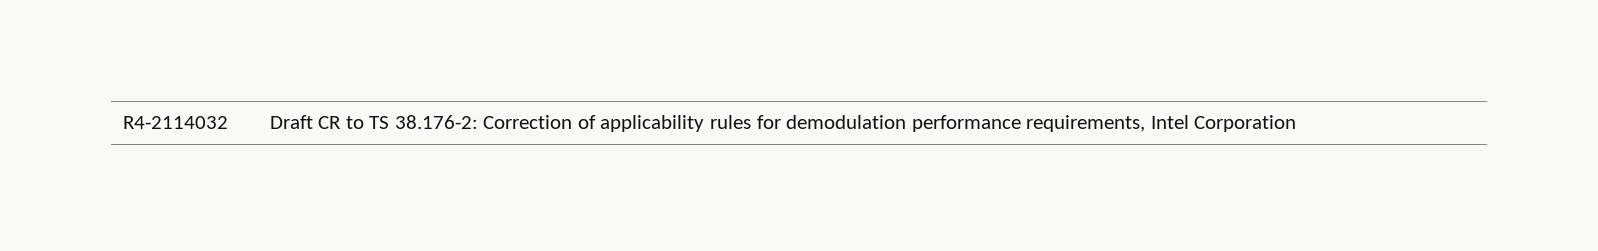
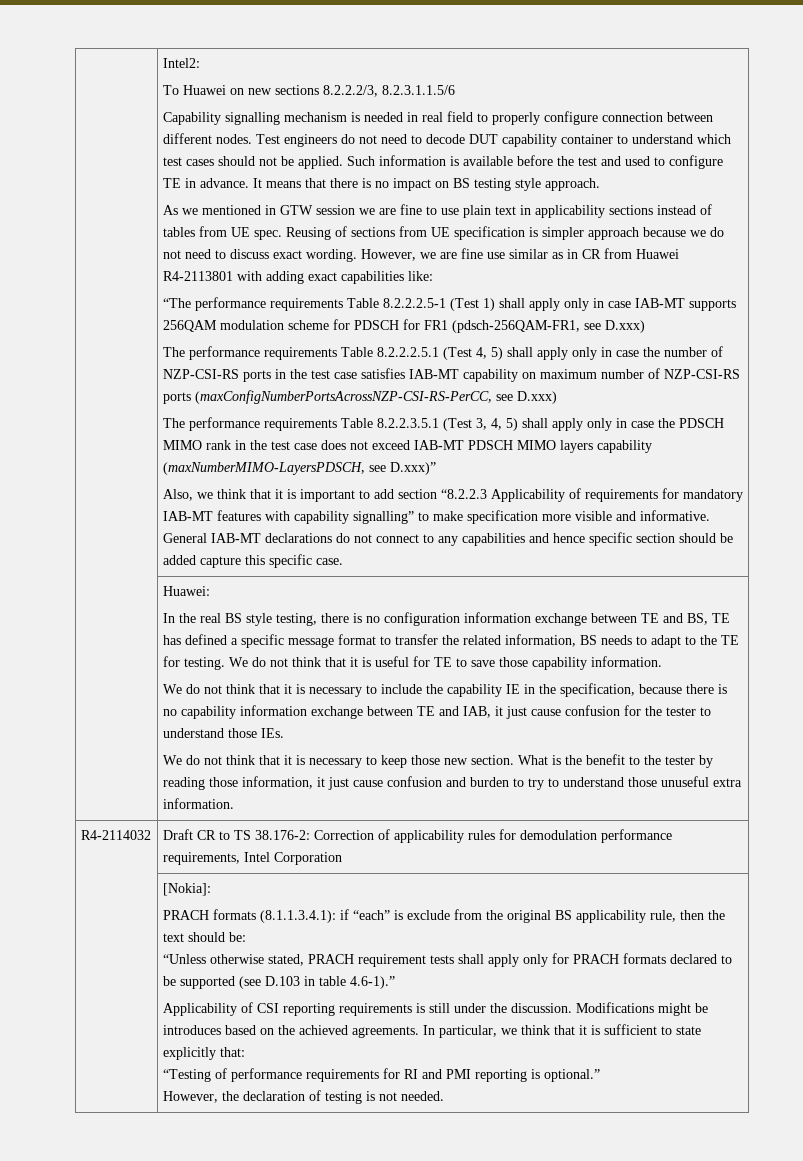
(122, 122) none -> [162,58,200,68] [162,85,455,97] [162,111,713,125] [162,133,731,147] [162,155,723,169] [162,178,600,191] [162,204,712,218] [162,226,724,240] [162,248,679,262] [162,271,433,284] [162,297,736,311] [162,319,645,333] [162,346,723,360] [162,368,740,382] [162,390,557,404] [162,417,724,431] [162,440,652,453] [162,462,436,475] [162,488,743,502] [162,510,710,524] [162,532,733,546] [162,554,343,568] [162,586,210,596] [162,612,730,626] [162,634,739,648] [162,656,662,670] [162,683,727,697] [162,705,711,719] [162,728,284,738] [162,754,713,768] [162,776,742,790] [162,798,234,809] | Intel2: // To Huawei on new sections 8.2.2.2/3, 8.2.3.1.1.5/6 // Capability signalling mechanism is needed in real field to properly configure connection between different nodes. Test engineers do not need to decode DUT capability container to understand which test cases should not be applied. Such information is available before the test and used to configure TE in advance. It means that there is no impact on BS testing style approach. // As we mentioned in GTW session we are fine to use plain text in applicability sections instead of tables from UE spec. Reusing of sections from UE specification is simpler approach because we do not need to discuss exact wording. However, we are fine use similar as in CR from Huawei R4-2113801 with adding exact capabilities like: // “The performance requirements Table 8.2.2.2.5-1 (Test 1) shall apply only in case IAB-MT supports 256QAM modulation scheme for PDSCH for FR1 (pdsch-256QAM-FR1, see D.xxx) // The performance requirements Table 8.2.2.2.5.1 (Test 4, 5) shall apply only in case the number of NZP-CSI-RS ports in the test case satisfies IAB-MT capability on maximum number of NZP-CSI-RS ports (maxConfigNumberPortsAcrossNZP-CSI-RS-PerCC, see D.xxx) // The performance requirements Table 8.2.2.3.5.1 (Test 3, 4, 5) shall apply only in case the PDSCH MIMO rank in the test case does not exceed IAB-MT PDSCH MIMO layers capability (maxNumberMIMO-LayersPDSCH, see D.xxx)” // Also, we think that it is important to add section “8.2.2.3 Applicability of requirements for mandatory IAB-MT features with capability signalling” to make specification more visible and informative. General IAB-MT declarations do not connect to any capabilities and hence specific section should be added capture this specific case. // | Huawei: // In the real BS style testing, there is no configuration information exchange between TE and BS, TE has defined a specific message format to transfer the related information, BS needs to adapt to the TE for testing. We do not think that it is useful for TE to save those capability information. // We do not think that it is necessary to include the capability IE in the specification, because there is no capability information exchange between TE and IAB, it just cause confusion for the tester to understand those IEs. // We do not think that it is necessary to keep those new section. What is the benefit to the tester by reading those information, it just cause confusion and burden to try to understand those unuseful extra information. //
(1297, 123) none -> [162,883,211,896] [162,909,725,923] [162,932,246,942] [162,953,732,967] [162,976,395,989] [162,1002,708,1016] [162,1024,701,1038] [162,1047,245,1060] [162,1068,600,1082] [162,1090,444,1104] // | [Nokia]: // PRACH formats (8.1.1.3.4.1): if “each” is exclude from the original BS applicability rule, then the text should be: // “Unless otherwise stated, PRACH requirement tests shall apply only for PRACH formats declared to be supported (see D.103 in table 4.6-1).” // Applicability of CSI reporting requirements is still under the discussion. Modifications might be introduces based on the achieved agreements. In particular, we think that it is sufficient to state explicitly that: // “Testing of performance requirements for RI and PMI reporting is optional.” // However, the declaration of testing is not needed.

